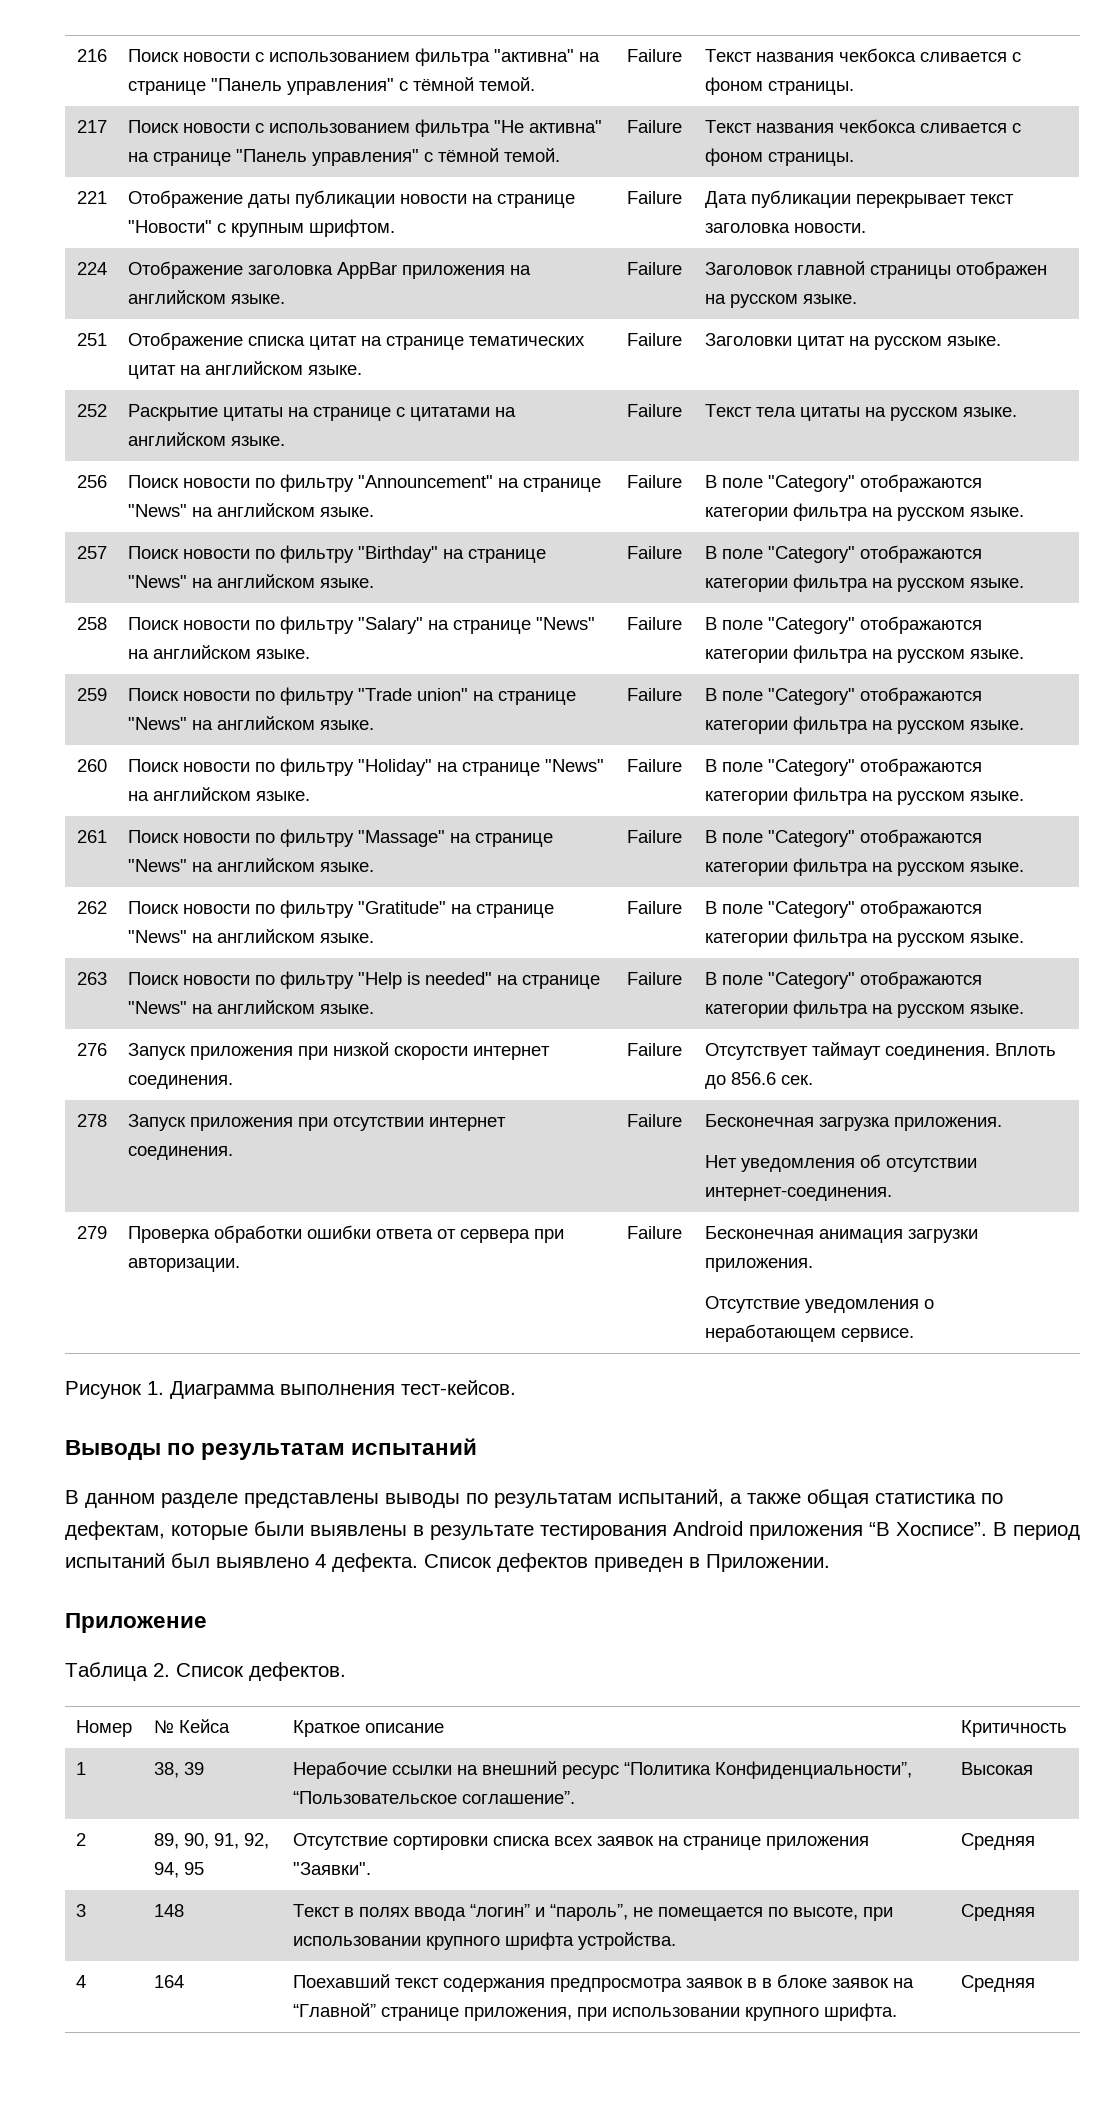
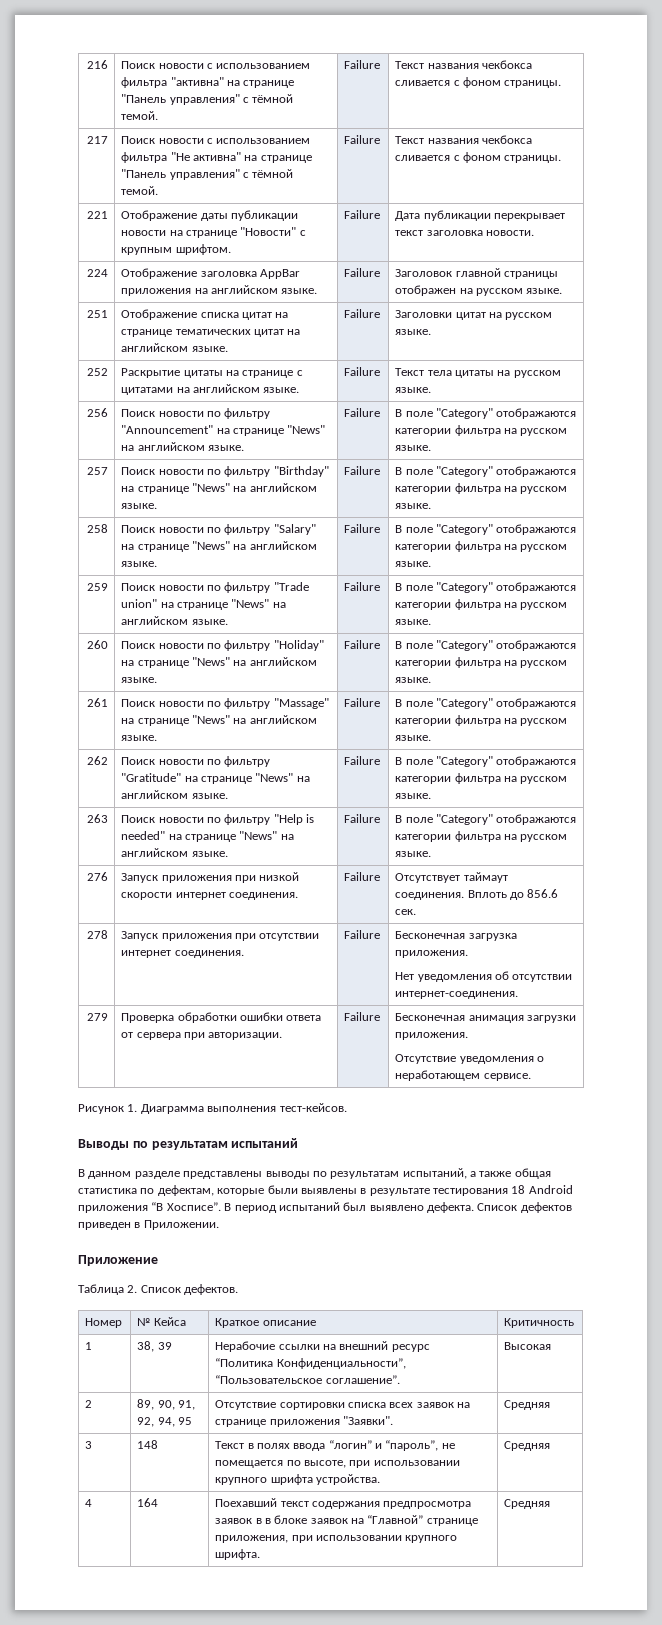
(667, 1532) none -> [511,1185,526,1194] 18
[315,1554,326,1568] 4 -> (424, 1208) none

